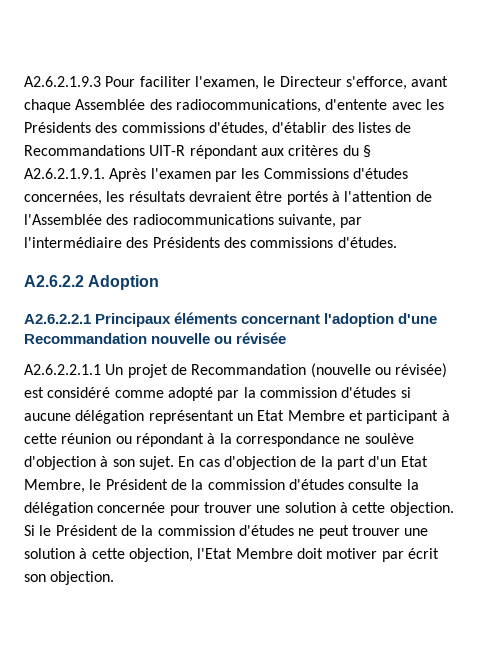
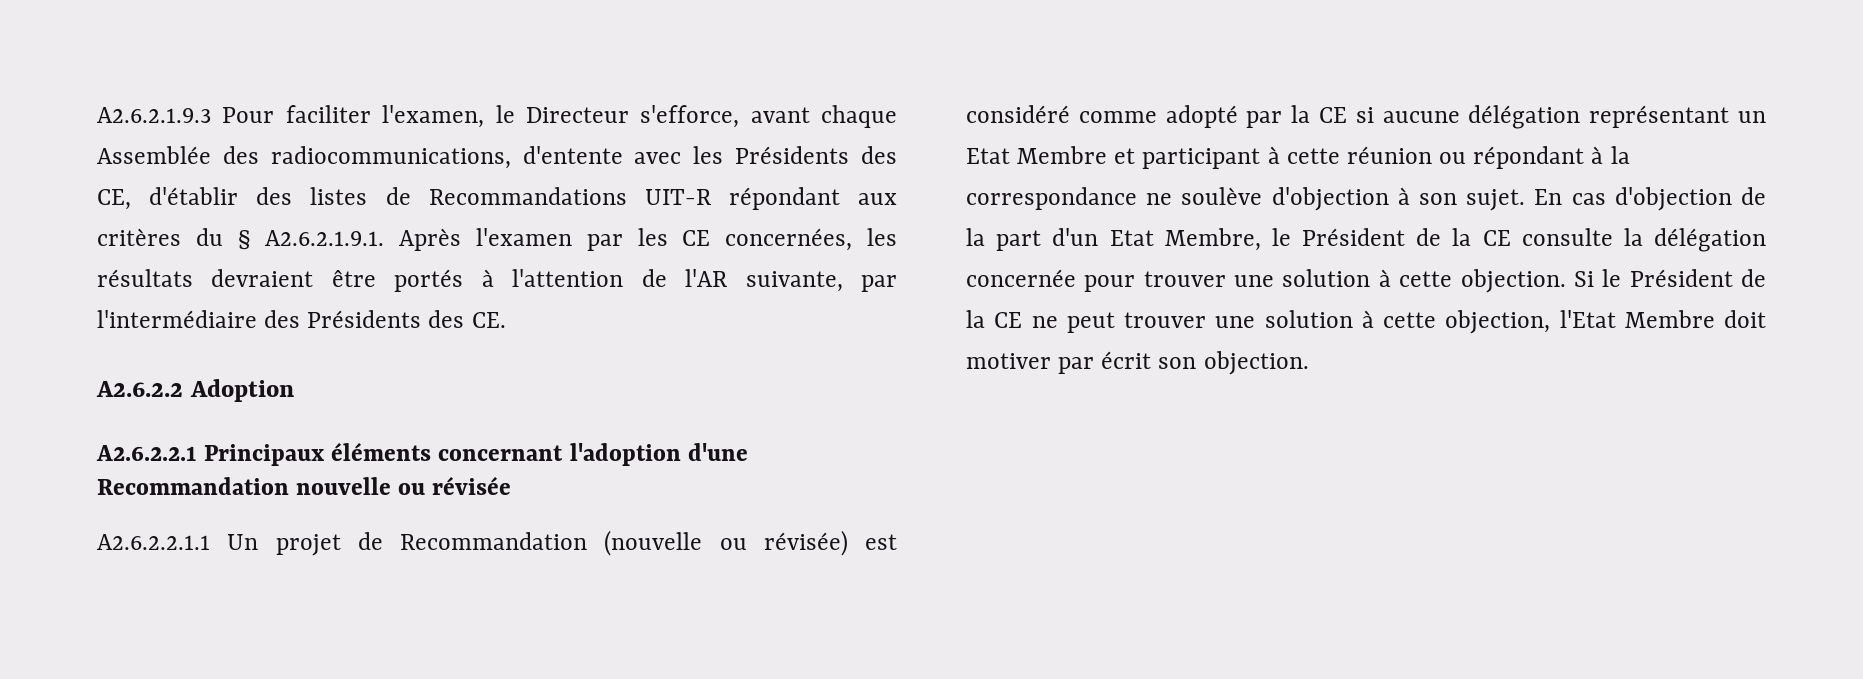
[121,122,268,136] commissions d'études, -> [97,189,131,210] CE,
[263,168,408,179] Commissions d'études -> [682,230,711,246] CE
[24,214,274,225] l'Assemblée des radiocommunications -> [685,269,728,287] l'AR
[250,237,397,248] commissions d'études. -> [471,312,506,328] CE.
[259,387,397,398] commission d'études -> [1319,107,1347,123] CE
[207,479,344,490] commission d'études -> [1482,230,1511,246] CE
[157,525,294,536] commission d'études -> [994,312,1023,328] CE

